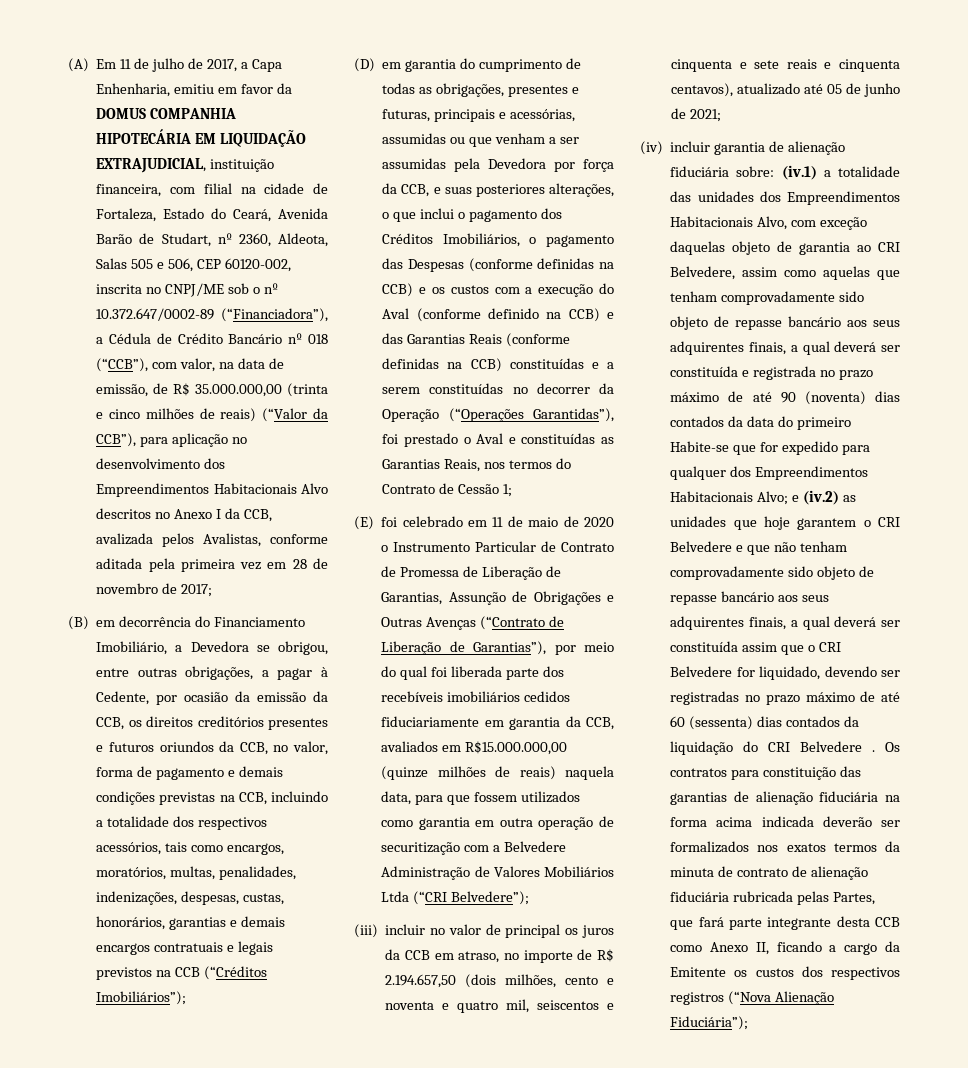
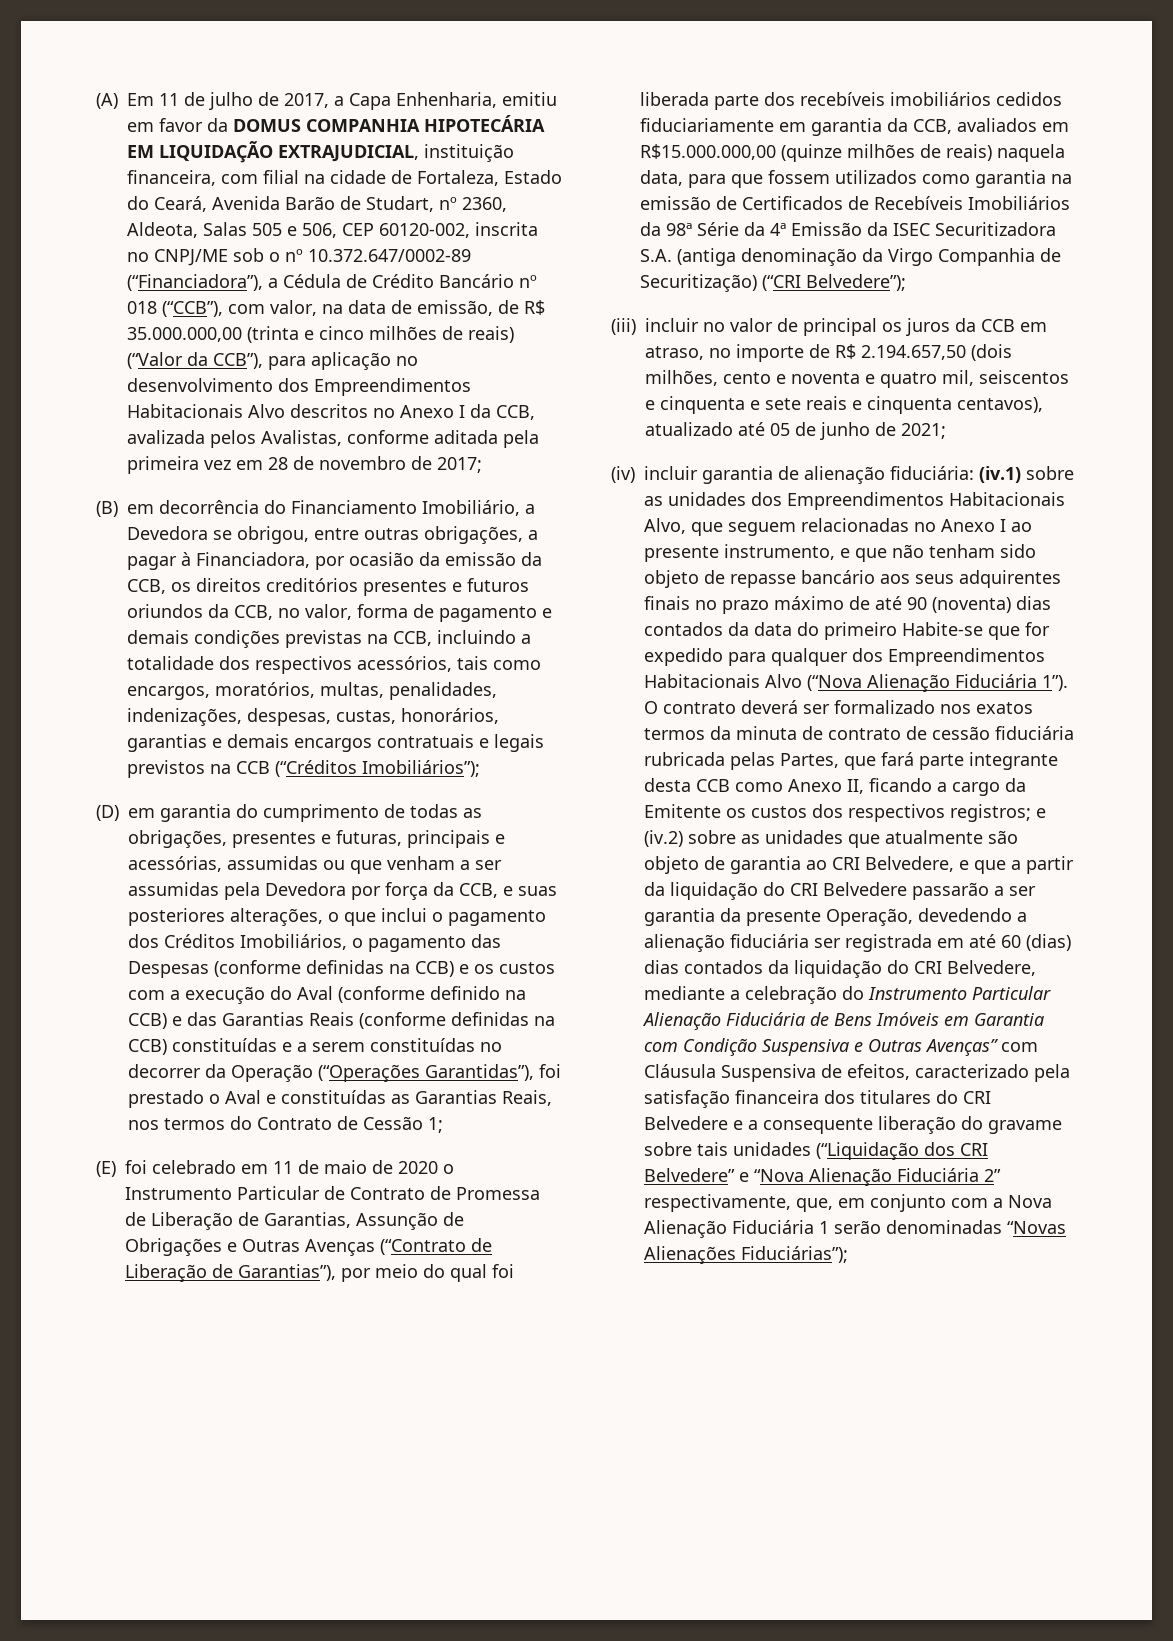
[96,691,150,705] Cedente, -> [196,552,310,568] Financiadora,
[475,816,614,830] [381,841,566,855] [381,866,614,880] [381,891,410,902] em outra operação de securitização com a Belvedere Administração de Valores Mobiliários Ltda -> [1051,174,1072,184] [640,196,1070,210] [640,222,1056,236] [640,248,1061,266] [640,274,757,292] na emissão de Certificados de Recebíveis Imobiliários da 98ª Série da 4ª Emissão da ISEC Securitizadora S.A. (antiga denominação da Virgo Companhia de Securitização)
[670,165,900,180] [670,191,692,202] fiduciária sobre: (iv.1) a totalidade das -> [890,466,1074,483] [644,496,663,506] fiduciária: (iv.1) sobre as
[791,217,867,230] [670,241,900,255] [670,266,900,280] [670,291,865,305] [670,316,900,330] [670,341,900,355] [670,366,817,380] com exceção daquelas objeto de garantia ao CRI Belvedere, assim como aquelas que tenham comprovadamente sido objeto de repasse bancário aos seus adquirentes finais, a qual deverá ser constituída e registrada -> [691,518,1032,536] [644,544,1036,562] [644,570,1061,588] [644,596,690,610] que seguem relacionadas no Anexo I ao presente instrumento, e que não tenham sido objeto de repasse bancário aos seus adquirentes finais
[757,490,856,505] [670,516,900,530] [670,541,847,555] [670,566,874,580] [670,591,829,605] [670,616,900,630] [670,641,841,655] [670,666,900,680] [670,691,900,705] [670,716,859,730] [670,741,900,755] [670,766,861,780] [670,791,900,805] [670,816,900,827] [670,841,750,853] Alvo; e (iv.2) as unidades que hoje garantem o CRI Belvedere e que não tenham comprovadamente sido objeto de repasse bancário aos seus adquirentes finais, a qual deverá ser constituída assim que o CRI Belvedere for liquidado, devendo ser registradas no prazo máximo de até 60 (sessenta) dias contados da liquidação do CRI Belvedere . Os contratos para constituição das garantias de alienação fiduciária na forma acima indicada deverão ser formalizados -> [765,674,1068,692] [644,700,935,714] Alvo (“Nova Alienação Fiduciária 1”). O contrato deverá ser formalizado
[810,866,868,880] alienação -> [932,726,990,740] cessão
[670,991,835,1005] [670,1016,749,1030] registros (“Nova Alienação Fiduciária”); -> [950,804,1046,822] [644,830,1018,848] [644,856,1074,874] [644,882,1036,900] [644,908,1027,926] [644,934,1071,952] [644,960,1036,978] [644,986,1051,1004] [642,1012,1044,1030] [644,1038,1038,1056] [644,1064,1070,1082] [644,1090,991,1108] [644,1116,1062,1134] [644,1142,988,1160] [644,1168,1001,1186] [644,1194,1052,1212] [644,1220,1066,1238] [644,1246,848,1264] registros; e (iv.2) sobre as unidades que atualmente são objeto de garantia ao CRI Belvedere, e que a partir da liquidação do CRI Belvedere passarão a ser garantia da presente Operação, devedendo a alienação fiduciária ser registrada em até 60 (dias) dias contados da liquidação do CRI Belvedere, mediante a celebração do Instrumento Particular Alienação Fiduciária de Bens Imóveis em Garantia com Condição Suspensiva e Outras Avenças” com Cláusula Suspensiva de efeitos, caracterizado pela satisfação financeira dos titulares do CRI Belvedere e a consequente liberação do gravame sobre tais unidades (“Liquidação dos CRI Belvedere” e “Nova Alienação Fiduciária 2” respectivamente, que, em conjunto com a Nova Alienação Fiduciária 1 serão denominadas “Novas Alienações Fiduciárias”);

